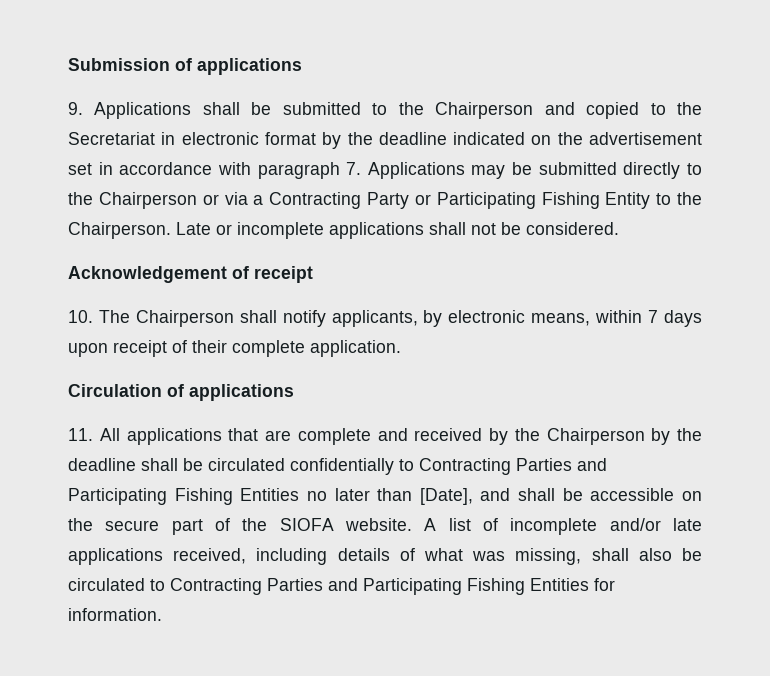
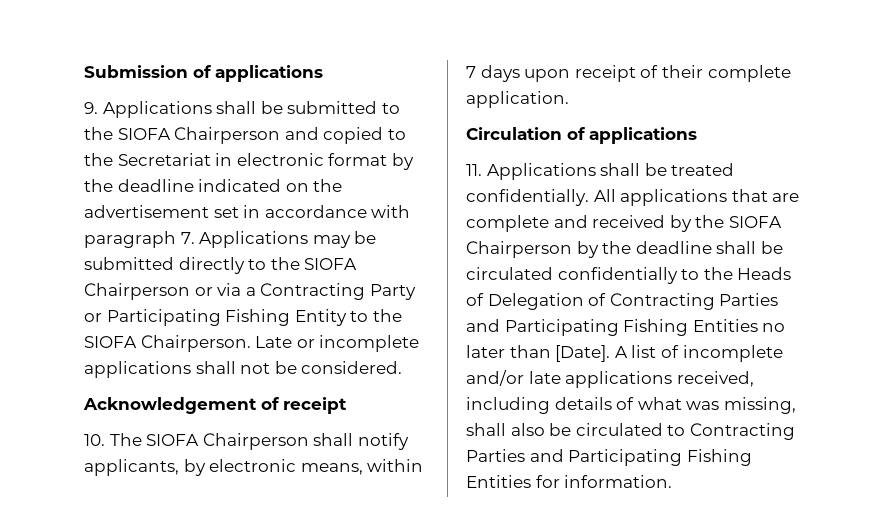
(424, 108) none -> [117,128,171,140] SIOFA
(93, 198) none -> [304,258,358,270] SIOFA
(703, 198) none -> [84,336,137,348] SIOFA
(130, 316) none -> [146,434,200,446] SIOFA
(93, 434) none -> [486,163,735,180] [466,189,589,206] Applications shall be treated confidentially.
(540, 434) none -> [728,216,782,228] SIOFA
(414, 465) none -> [703,267,792,280] [466,293,607,310] the Heads of Delegation of
[419,488,702,505] [68,518,412,535] [Date], and shall be accessible on the secure part of the SIOFA website. -> [555,345,611,362] [Date].

